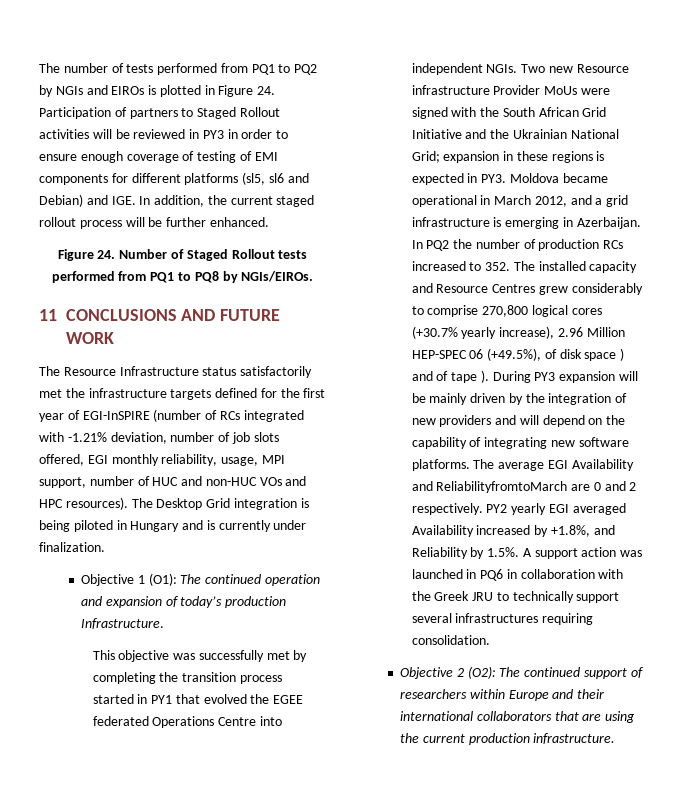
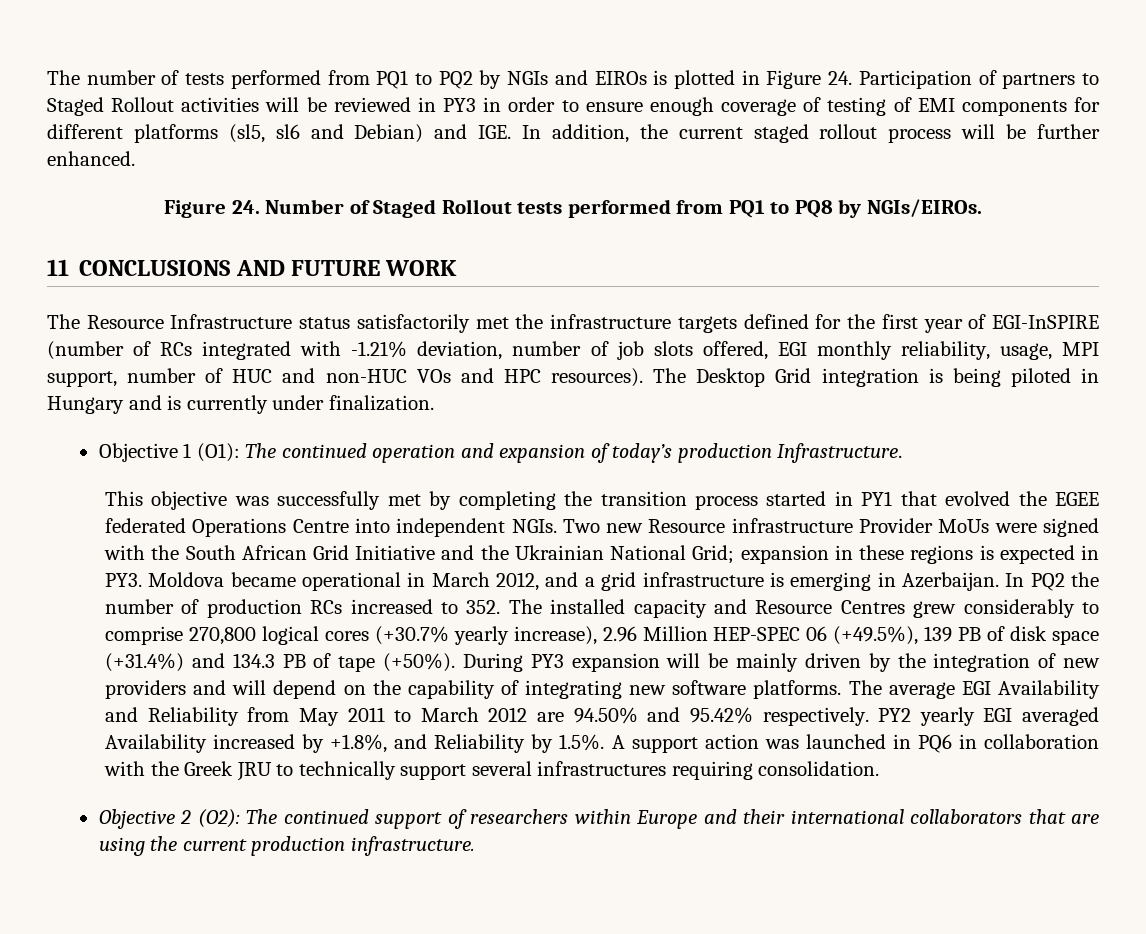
(542, 354) none -> [924,626,982,642] 139 PB
[620,348,625,361] [411,371,433,381] ) and -> [105,653,306,672] (+31.4%) and 134.3 PB
[480,370,489,383] ). -> [383,653,456,672] (+50%).
[436,481,637,493] ReliabilityfromtoMarch are 0 and 2 -> [147,707,753,726] Reliability from May 2011 to March 2012 are 94.50% and 95.42%

